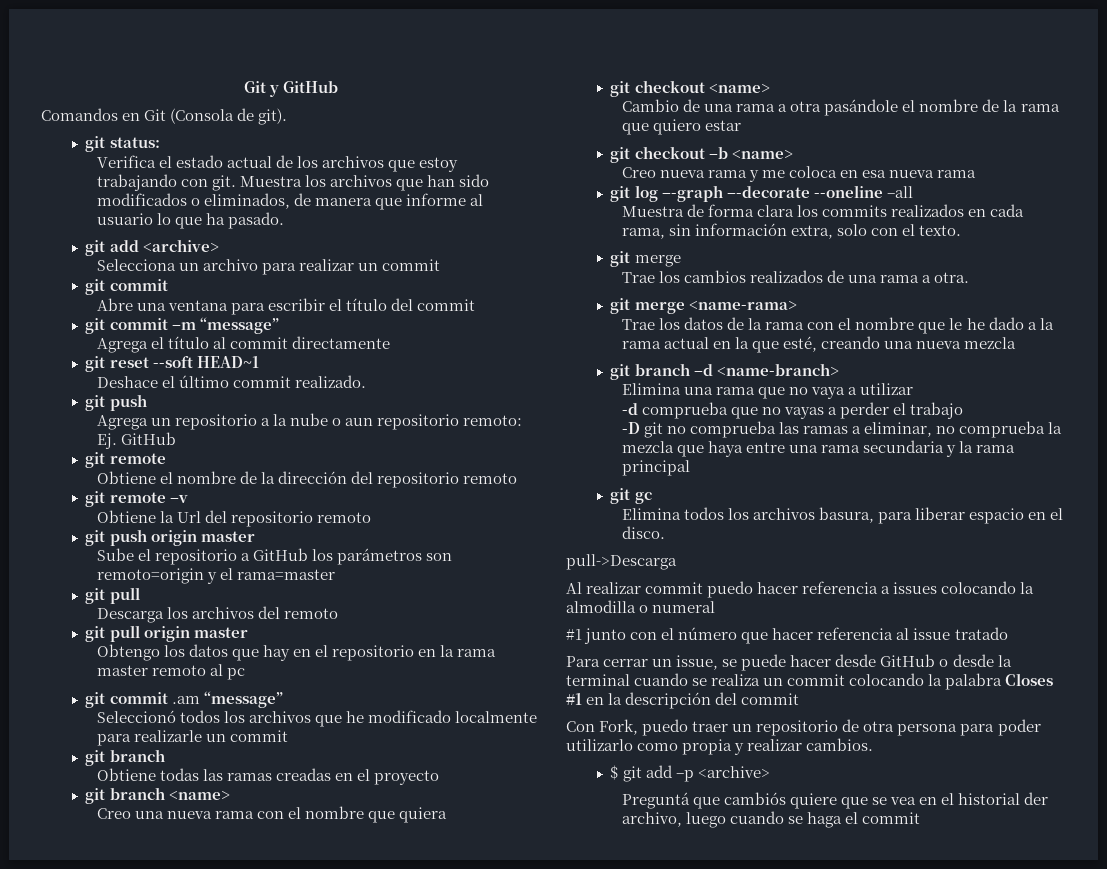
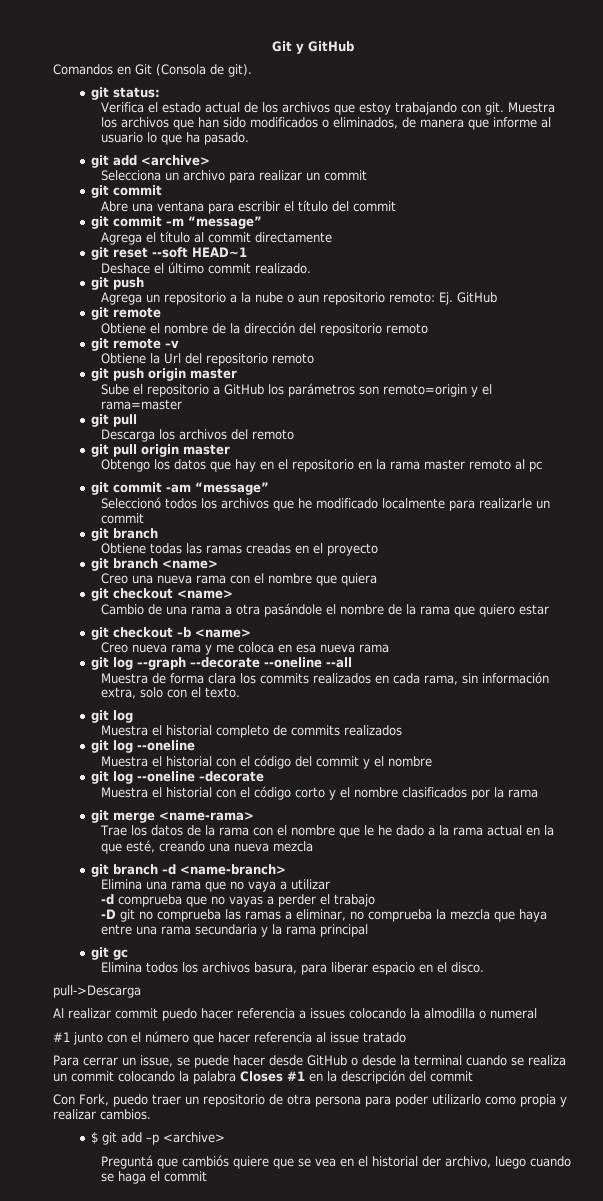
[171,696,200,704] .am -> [165,484,191,493] -am
[886,186,913,198] –all -> [325,657,352,668] --all
[634,255,681,267] [621,270,970,283] merge // Trae los cambios realizados de una rama a otra. -> [112,710,133,723] [101,725,403,738] [90,740,195,753] [101,755,433,769] [90,771,264,784] [101,786,539,800] log // Muestra el historial completo de commits realizados // git log --oneline // Muestra el historial con el código del commit y el nombre // git log --oneline –decorate // Muestra el historial con el código corto y el nombre clasificados por la rama

